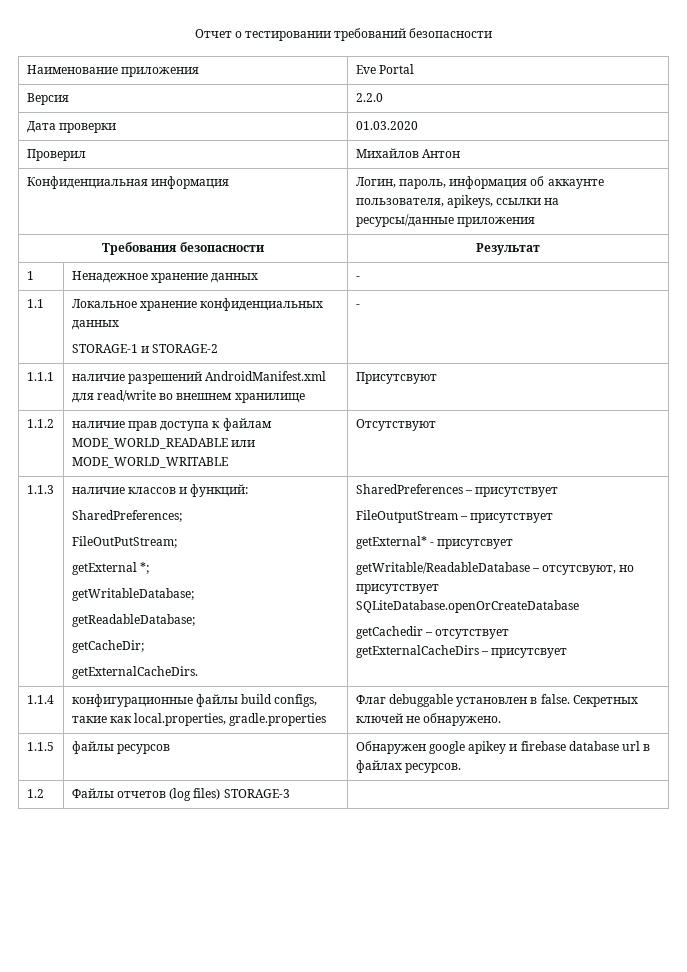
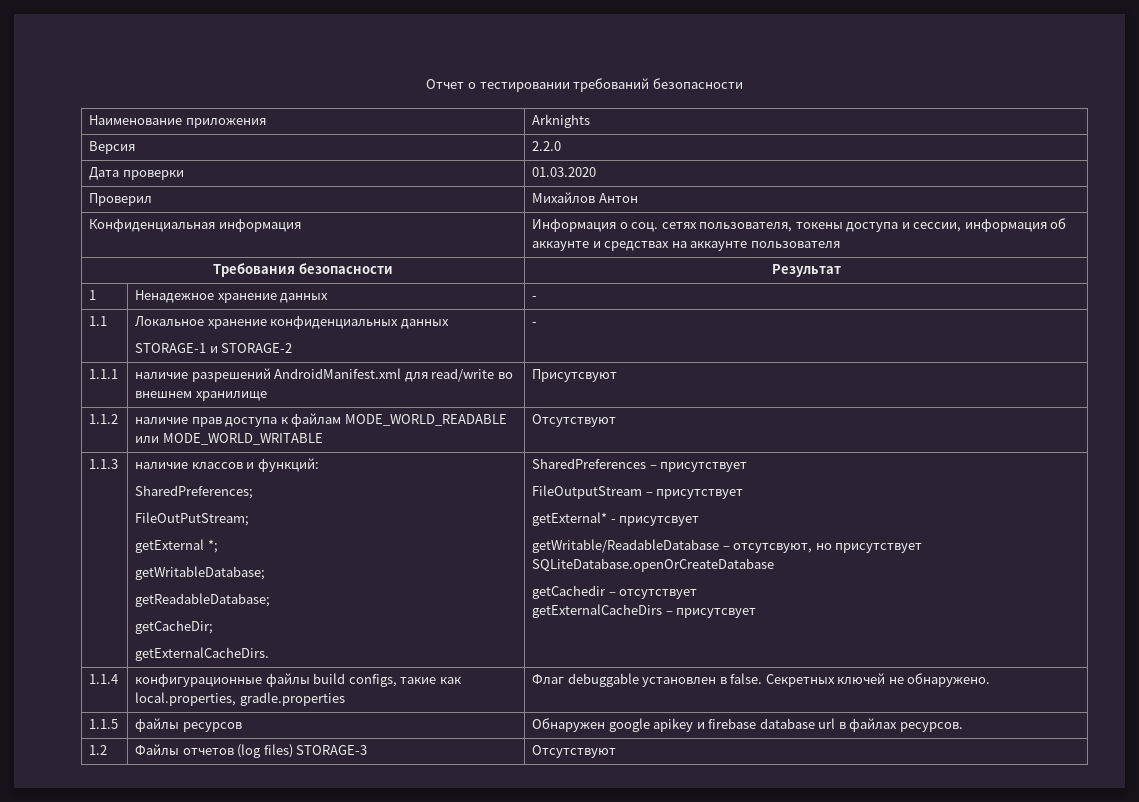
[355,64,414,74] Eve Portal -> [532,114,591,128] Arknights
[355,176,604,189] [355,195,560,208] [355,214,535,227] Логин, пароль, информация об аккаунте пользователя, apikeys, ссылки на ресурсы/данные приложения -> [532,218,1067,232] [532,241,840,251] Информация о соц. сетях пользователя, токены доступа и сессии, информация об аккаунте и средствах на аккаунте пользователя
(290, 793) none -> [532,745,617,758] Отсутствуют

